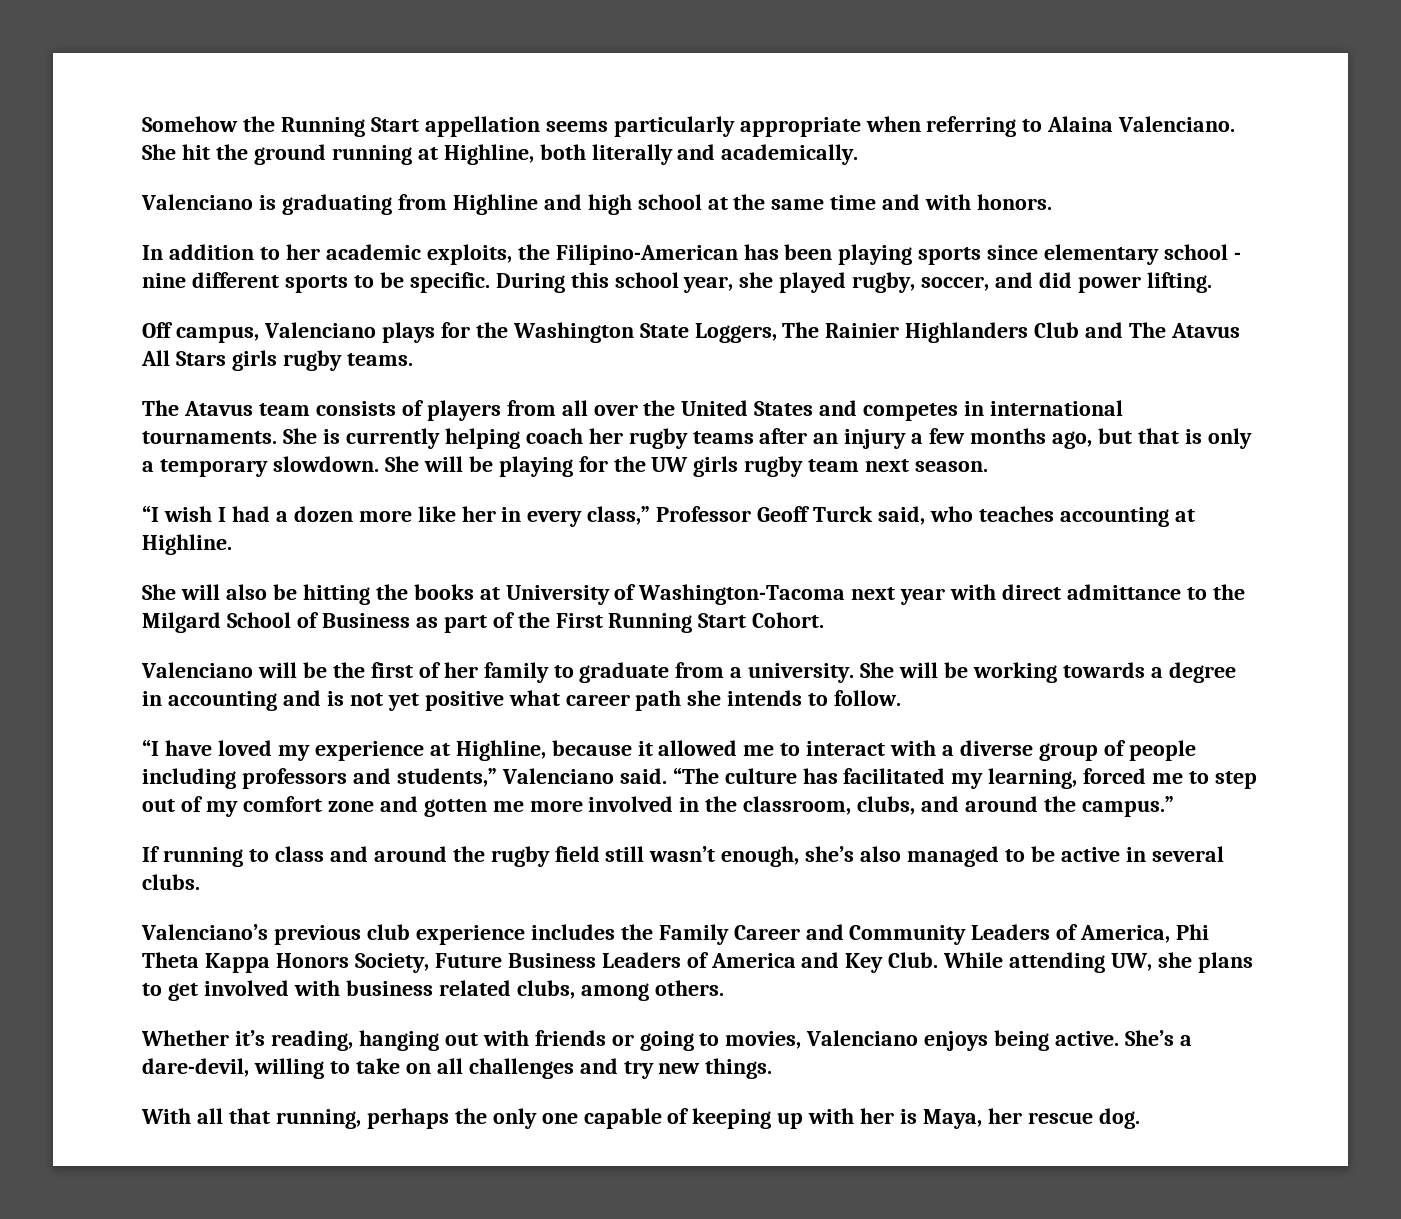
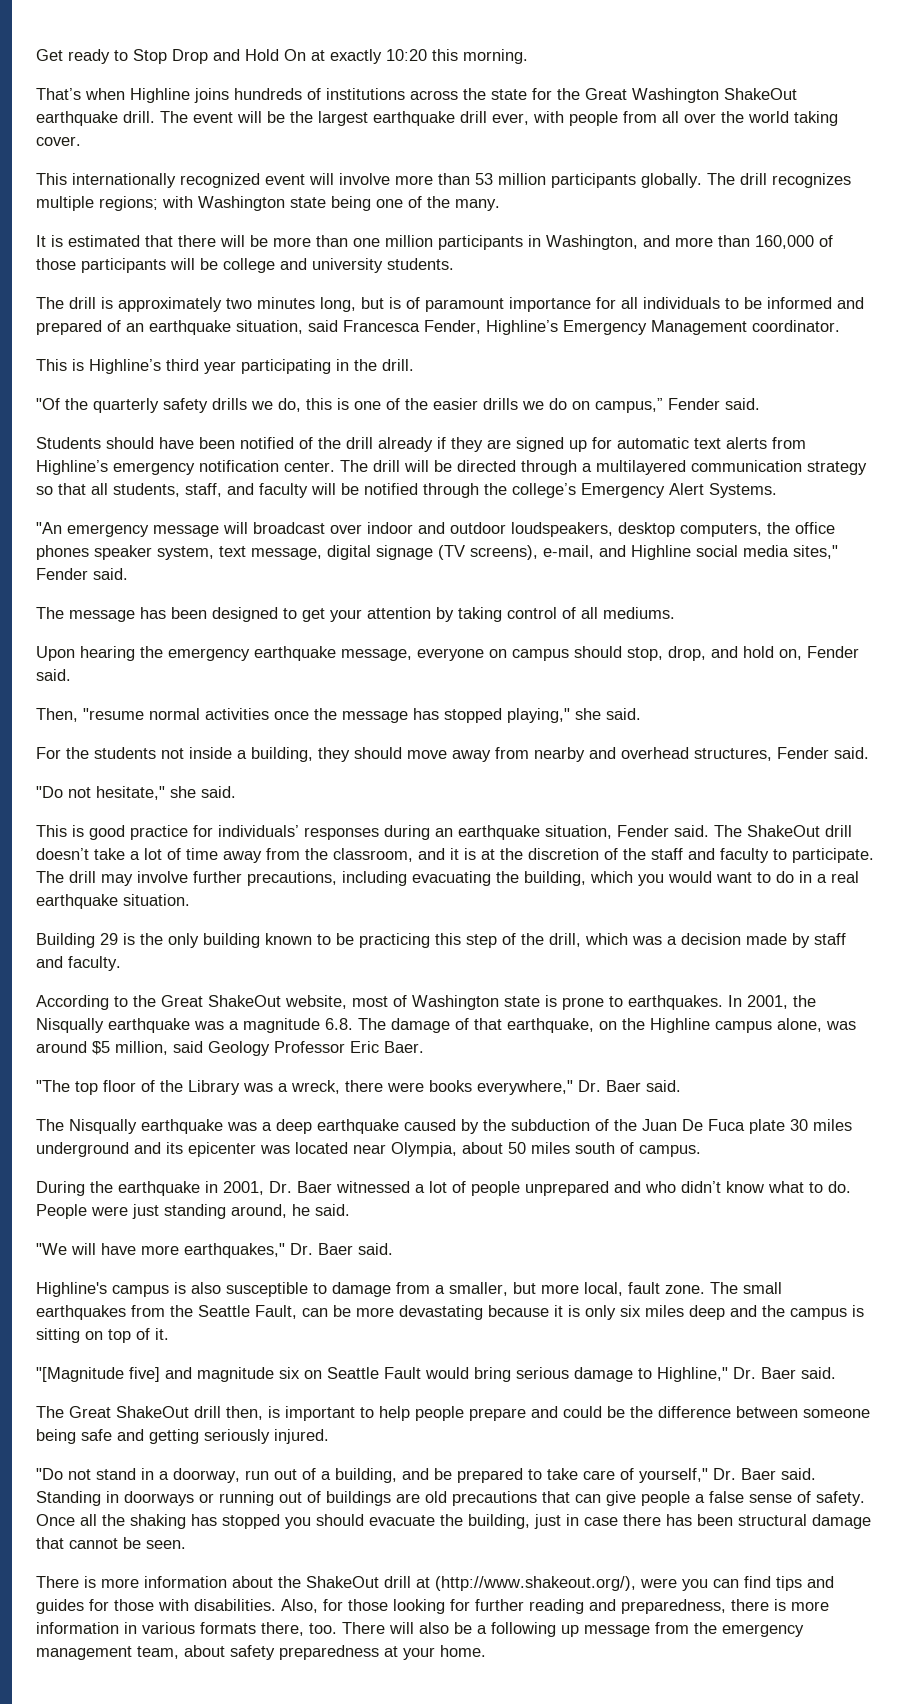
[142,116,1236,137] [142,144,859,165] [141,194,1053,215] [142,244,1242,265] [142,272,1212,293] [142,322,1241,343] [141,350,413,371] [142,400,1124,421] [142,428,1252,449] [142,456,989,477] [142,505,1195,527] [142,534,232,555] [142,584,1245,605] [142,612,825,633] [141,662,1236,683] [142,690,902,711] [142,739,1196,761] [142,767,1258,789] [142,796,1174,817] [142,846,1224,867] [142,874,200,890] [141,924,1210,945] [142,952,1254,973] [142,980,724,1001] [141,1030,1193,1051] [142,1058,773,1079] [141,1108,1140,1129] Somehow the Running Start appellation seems particularly appropriate when referring to Alaina Valenciano. She hit the ground running at Highline, both literally and academically. // Valenciano is graduating from Highline and high school at the same time and with honors. // In addition to her academic exploits, the Filipino-American has been playing sports since elementary school - nine different sports to be specific. During this school year, she played rugby, soccer, and did power lifting. // Off campus, Valenciano plays for the Washington State Loggers, The Rainier Highlanders Club and The Atavus All Stars girls rugby teams. // The Atavus team consists of players from all over the United States and competes in international tournaments. She is currently helping coach her rugby teams after an injury a few months ago, but that is only a temporary slowdown. She will be playing for the UW girls rugby team next season. // “I wish I had a dozen more like her in every class,” Professor Geoff Turck said, who teaches accounting at Highline. // She will also be hitting the books at University of Washington-Tacoma next year with direct admittance to the Milgard School of Business as part of the First Running Start Cohort. // Valenciano will be the first of her family to graduate from a university. She will be working towards a degree in accounting and is not yet positive what career path she intends to follow. // “I have loved my experience at Highline, because it allowed me to interact with a diverse group of people including professors and students,” Valenciano said. “The culture has facilitated my learning, forced me to step out of my comfort zone and gotten me more involved in the classroom, clubs, and around the campus.” // If running to class and around the rugby field still wasn’t enough, she’s also managed to be active in several clubs. // Valenciano’s previous club experience includes the Family Career and Community Leaders of America, Phi Theta Kappa Honors Society, Future Business Leaders of America and Key Club. While attending UW, she plans to get involved with business related clubs, among others. // Whether it’s reading, hanging out with friends or going to movies, Valenciano enjoys being active. She’s a dare-devil, willing to take on all challenges and try new things. // With all that running, perhaps the only one capable of keeping up with her is Maya, her rescue dog. -> [36,49,528,64] [36,88,797,103] [36,111,838,126] [36,136,81,146] [36,173,851,188] [36,196,500,211] [36,235,833,250] [36,258,454,273] [36,297,864,312] [36,320,840,335] [36,359,414,374] [36,398,760,413] [36,437,806,452] [36,460,867,475] [36,483,777,498] [36,522,835,537] [36,545,838,560] [36,568,128,580] [36,607,675,622] [36,646,859,661] [36,669,71,681] [36,708,641,723] [36,747,869,762] [36,786,236,800] [36,825,852,840] [36,848,874,863] [36,871,859,886] [36,894,190,909] [36,933,846,948] [36,956,121,971] [36,995,816,1010] [36,1018,856,1033] [36,1041,424,1056] [36,1080,681,1095] [36,1119,852,1134] [36,1142,701,1157] [36,1181,851,1196] [36,1204,350,1219] [36,1243,393,1258] [36,1282,782,1297] [36,1305,864,1320] [36,1328,169,1343] [36,1367,836,1382] [36,1406,870,1421] [36,1429,329,1444] [36,1468,816,1483] [36,1491,865,1506] [36,1514,871,1529] [36,1537,186,1549] [36,1576,834,1591] [36,1599,829,1614] [36,1622,804,1637] [36,1645,486,1660] Get ready to Stop Drop and Hold On at exactly 10:20 this morning. // That’s when Highline joins hundreds of institutions across the state for the Great Washington ShakeOut earthquake drill. The event will be the largest earthquake drill ever, with people from all over the world taking cover. // This internationally recognized event will involve more than 53 million participants globally. The drill recognizes multiple regions; with Washington state being one of the many. // It is estimated that there will be more than one million participants in Washington, and more than 160,000 of those participants will be college and university students. // The drill is approximately two minutes long, but is of paramount importance for all individuals to be informed and prepared of an earthquake situation, said Francesca Fender, Highline’s Emergency Management coordinator. // This is Highline’s third year participating in the drill. // "Of the quarterly safety drills we do, this is one of the easier drills we do on campus,” Fender said. // Students should have been notified of the drill already if they are signed up for automatic text alerts from Highline’s emergency notification center. The drill will be directed through a multilayered communication strategy so that all students, staff, and faculty will be notified through the college’s Emergency Alert Systems. // "An emergency message will broadcast over indoor and outdoor loudspeakers, desktop computers, the office phones speaker system, text message, digital signage (TV screens), e-mail, and Highline social media sites," Fender said. // The message has been designed to get your attention by taking control of all mediums. // Upon hearing the emergency earthquake message, everyone on campus should stop, drop, and hold on, Fender said. // Then, "resume normal activities once the message has stopped playing," she said. // For the students not inside a building, they should move away from nearby and overhead structures, Fender said. // "Do not hesitate," she said. // This is good practice for individuals’ responses during an earthquake situation, Fender said. The ShakeOut drill doesn’t take a lot of time away from the classroom, and it is at the discretion of the staff and faculty to participate. The drill may involve further precautions, including evacuating the building, which you would want to do in a real earthquake situation. // Building 29 is the only building known to be practicing this step of the drill, which was a decision made by staff and faculty. // According to the Great ShakeOut website, most of Washington state is prone to earthquakes. In 2001, the Nisqually earthquake was a magnitude 6.8. The damage of that earthquake, on the Highline campus alone, was around $5 million, said Geology Professor Eric Baer. // "The top floor of the Library was a wreck, there were books everywhere," Dr. Baer said. // The Nisqually earthquake was a deep earthquake caused by the subduction of the Juan De Fuca plate 30 miles underground and its epicenter was located near Olympia, about 50 miles south of campus. // During the earthquake in 2001, Dr. Baer witnessed a lot of people unprepared and who didn’t know what to do. People were just standing around, he said. // "We will have more earthquakes," Dr. Baer said. // Highline's campus is also susceptible to damage from a smaller, but more local, fault zone. The small earthquakes from the Seattle Fault, can be more devastating because it is only six miles deep and the campus is sitting on top of it. // "[Magnitude five] and magnitude six on Seattle Fault would bring serious damage to Highline," Dr. Baer said. // The Great ShakeOut drill then, is important to help people prepare and could be the difference between someone being safe and getting seriously injured. // "Do not stand in a doorway, run out of a building, and be prepared to take care of yourself," Dr. Baer said. Standing in doorways or running out of buildings are old precautions that can give people a false sense of safety. Once all the shaking has stopped you should evacuate the building, just in case there has been structural damage that cannot be seen. // There is more information about the ShakeOut drill at (http://www.shakeout.org/), were you can find tips and guides for those with disabilities. Also, for those looking for further reading and preparedness, there is more information in various formats there, too. There will also be a following up message from the emergency management team, about safety preparedness at your home.

